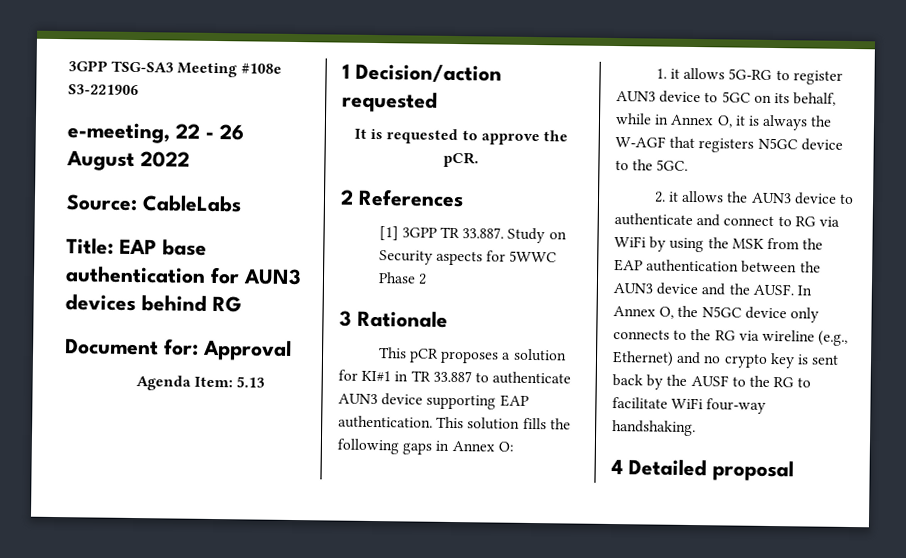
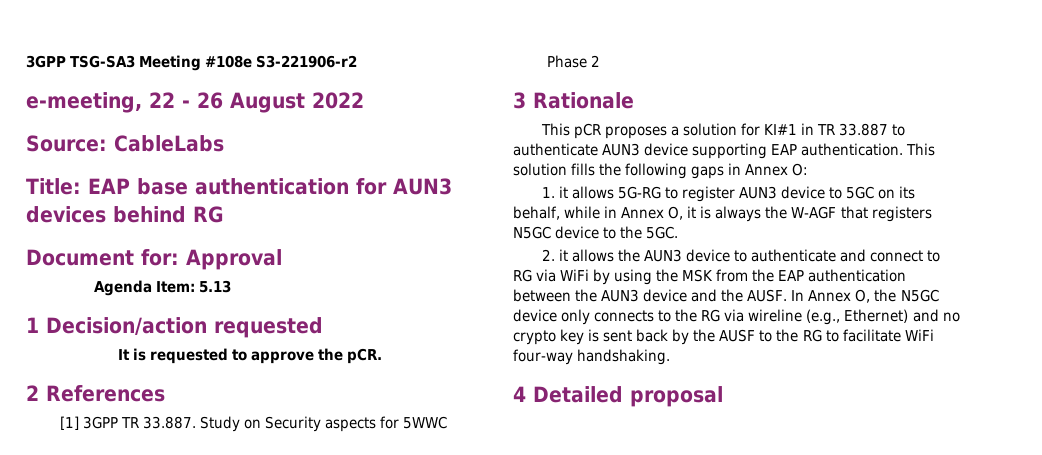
[68,84,139,96] S3-221906 -> [256,55,358,68] S3-221906-r2

